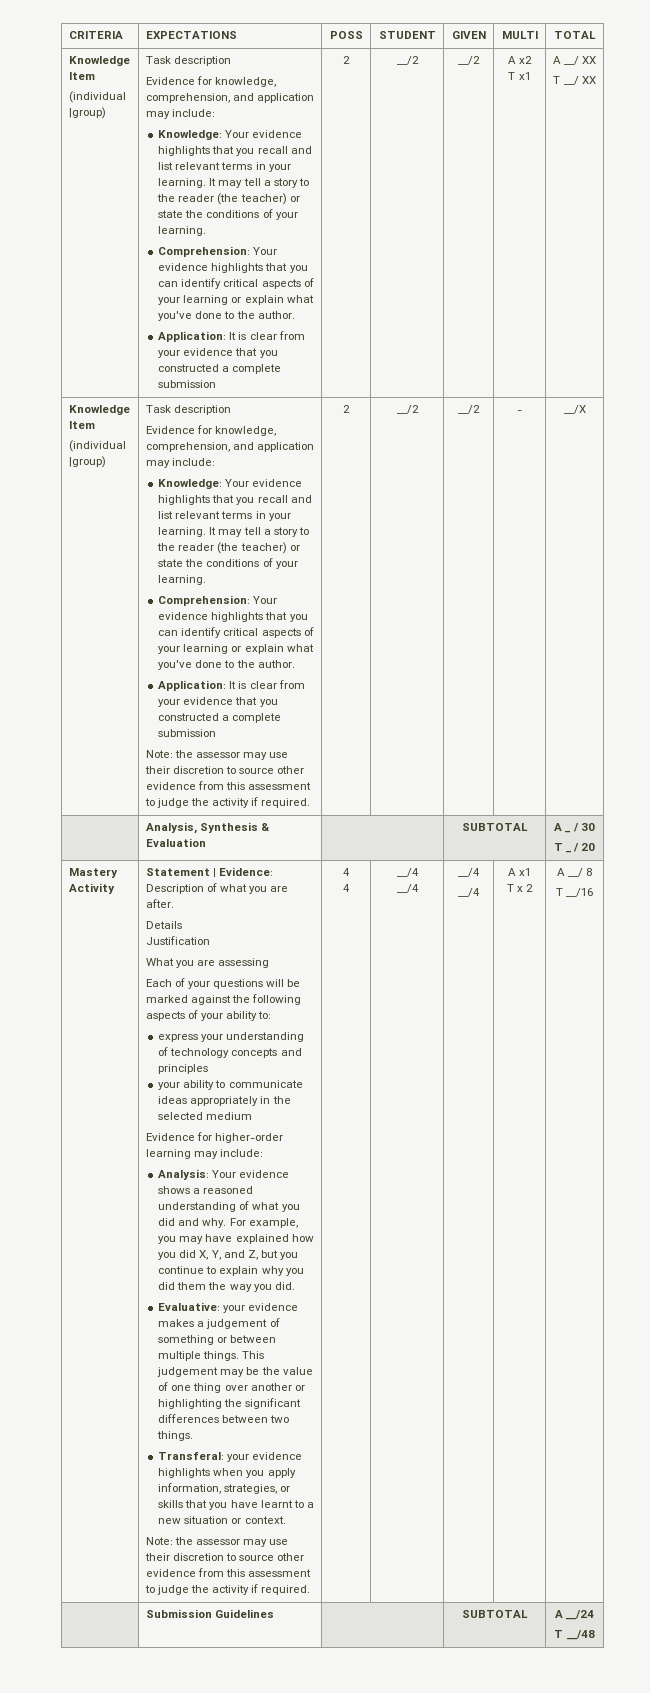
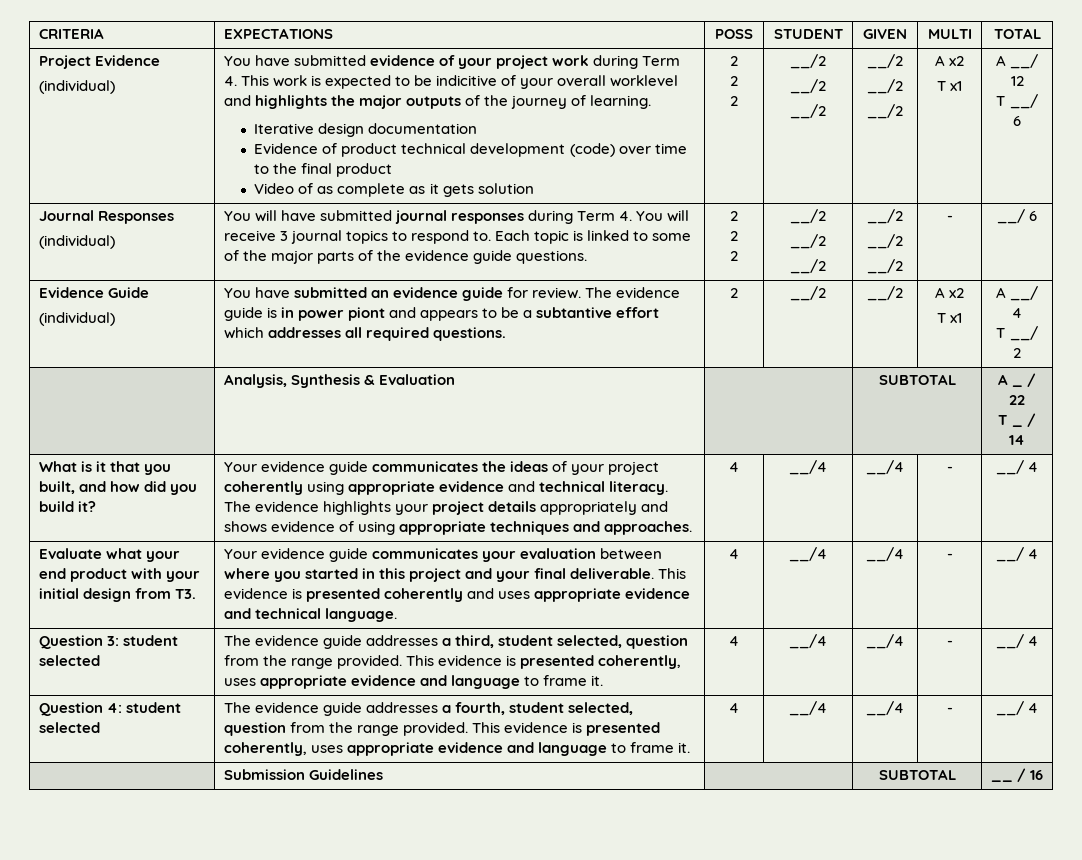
[68,56,130,66] [68,72,95,80] [68,91,126,103] [68,107,106,119] [145,56,231,66] [145,76,276,87] [145,93,314,103] [145,109,215,119] [158,130,303,140] [158,146,312,156] [158,162,291,172] [158,178,309,188] [157,193,300,205] [158,209,298,220] [158,226,207,236] [158,246,278,257] [158,263,308,273] [158,278,314,289] [158,295,314,305] [158,311,295,321] [158,331,305,342] [158,348,278,358] [158,364,282,374] [158,380,217,388] Knowledge Item // (individual |group) | Task description // Evidence for knowledge, comprehension, and application may include: // Knowledge: Your evidence highlights that you recall and list relevant terms in your learning. It may tell a story to the reader (the teacher) or state the conditions of your learning. // Comprehension: Your evidence highlights that you can identify critical aspects of your learning or explain what you've done to the author. // Application: It is clear from your evidence that you constructed a complete submission -> [38,55,160,69] [38,80,115,94] [223,55,681,69] [223,75,679,89] [223,95,652,109] [254,123,478,137] [254,143,687,157] [254,163,393,177] [254,183,534,197] [730,56,738,66] [730,76,738,86] [730,96,738,106] [790,54,826,69] [790,79,826,94] [790,104,826,119] [867,54,903,69] [867,79,903,94] [867,104,903,119] [934,55,965,66] [936,81,963,91] [995,54,1039,69] [1010,76,1024,86] [996,94,1038,109] [1013,116,1021,126] [38,210,174,224] [38,235,115,249] [223,210,690,224] [223,230,692,244] [223,250,588,264] [730,211,738,221] [730,231,738,241] [730,251,738,261] [790,209,826,224] [790,234,826,249] [790,259,826,274] [867,209,903,224] [867,234,903,249] [867,259,903,274] [946,215,953,221] [996,209,1038,224] [38,287,149,298] [38,312,115,326] [223,287,681,301] [223,307,660,321] [223,327,507,341] Project Evidence // (individual) | You have submitted evidence of your project work during Term 4. This work is expected to be indicitive of your overall worklevel and highlights the major outputs of the journey of learning. // Iterative design documentation // Evidence of product technical development (code) over time to the final product // Video of as complete as it gets solution | 2 // 2 // 2 | __/2 // __/2 // __/2 | __/2 // __/2 // __/2 | A x2 // T x1 | A __/ 12 // T __/ 6 // Journal Responses // (individual) | You will have submitted journal responses during Term 4. You will receive 3 journal topics to respond to. Each topic is linked to some of the major parts of the evidence guide questions. | 2 // 2 // 2 | __/2 // __/2 // __/2 | __/2 // __/2 // __/2 | - | __/ 6 // Evidence Guide // (individual) | You have submitted an evidence guide for review. The evidence guide is in power piont and appears to be a subtantive effort which addresses all required questions.
[582,56,597,64] [553,76,596,85] [68,405,130,415] [68,421,95,429] [68,440,126,452] [68,456,106,468] [145,405,231,415] [145,425,276,436] [145,442,314,452] [145,458,215,468] [158,479,303,489] [158,495,312,505] [158,511,291,521] [158,527,309,537] [157,542,300,554] [158,558,298,569] [158,575,207,585] [158,595,278,606] [158,612,308,622] [158,627,314,638] [158,644,314,654] [158,660,295,670] [158,680,305,691] [158,697,278,707] [158,713,282,723] [158,729,217,737] [145,750,289,760] [144,766,305,774] [145,781,311,790] [144,797,311,808] [343,405,350,413] [396,405,419,414] [458,405,480,414] [517,410,522,413] [563,405,586,414] XX // T __/ XX // Knowledge Item // (individual |group) | Task description // Evidence for knowledge, comprehension, and application may include: // Knowledge: Your evidence highlights that you recall and list relevant terms in your learning. It may tell a story to the reader (the teacher) or state the conditions of your learning. // Comprehension: Your evidence highlights that you can identify critical aspects of your learning or explain what you've done to the author. // Application: It is clear from your evidence that you constructed a complete submission // Note: the assessor may use their discretion to source other evidence from this assessment to judge the activity if required. | 2 | __/2 | __/2 | - | __/X -> [1012,308,1022,318] [996,326,1038,341] [1013,348,1021,358] 4 // T __/ 2
[580,823,595,831] 30 -> [1009,395,1025,405] 22
[581,843,596,851] [68,868,118,878] [68,883,115,894] [145,867,273,877] [145,883,289,894] [145,899,174,908] [145,921,182,929] [145,936,210,945] [145,958,269,968] [145,978,301,989] [145,994,301,1005] [145,1010,272,1021] [158,1032,305,1042] [158,1047,302,1058] [158,1064,209,1074] [158,1080,303,1090] [158,1096,291,1106] [158,1112,253,1120] [145,1132,283,1143] [145,1149,263,1159] [158,1169,290,1180] [158,1186,254,1194] [158,1201,300,1212] [158,1218,298,1228] [158,1234,314,1244] [158,1250,298,1260] [158,1266,304,1276] [158,1282,295,1292] [158,1302,299,1313] [158,1318,280,1329] [158,1335,277,1345] [158,1351,265,1361] [157,1367,313,1377] [158,1382,305,1393] [158,1398,302,1409] [158,1414,290,1423] [157,1431,194,1441] [158,1452,303,1462] [158,1468,296,1478] [158,1483,291,1494] [158,1500,314,1510] [158,1516,286,1524] [145,1537,289,1547] [144,1553,305,1561] [145,1568,311,1577] [144,1584,311,1595] [343,868,350,876] [343,884,350,892] [396,868,419,877] [396,884,419,893] [458,868,480,877] [458,888,480,897] [507,868,532,876] [506,884,534,892] [556,868,593,877] [555,888,594,897] 20 // Mastery Activity | Statement | Evidence: Description of what you are after. // Details // Justification // What you are assessing // Each of your questions will be marked against the following aspects of your ability to: // express your understanding of technology concepts and principles // your ability to communicate ideas appropriately in the selected medium // Evidence for higher-order learning may include: // Analysis: Your evidence shows a reasoned understanding of what you did and why. For example, you may have explained how you did X, Y, and Z, but you continue to explain why you did them the way you did. // Evaluative: your evidence makes a judgement of something or between multiple things. This judgement may be the value of one thing over another or highlighting the significant differences between two things. // Transferal: your evidence highlights when you apply information, strategies, or skills that you have learnt to a new situation or context. // Note: the assessor may use their discretion to source other evidence from this assessment to judge the activity if required. | 4 // 4 | __/4 // __/4 | __/4 // __/4 | A x1 // T x 2 | A __/ 8 // T __/16 -> [1009,435,1025,445] [38,461,172,475] [38,481,198,495] [38,501,96,512] [223,461,660,475] [223,481,669,495] [223,501,669,515] [223,521,693,535] [729,462,739,472] [789,460,827,475] [866,460,904,475] [946,466,953,472] [995,460,1039,475] [38,548,180,562] [38,568,200,582] [38,588,196,602] [223,548,663,562] [223,568,687,582] [223,588,691,602] [223,608,397,622] [729,549,739,559] [789,547,827,562] [866,547,904,562] [946,553,953,559] [995,547,1039,562] [38,635,178,649] [38,655,100,666] [223,635,689,649] [223,655,682,669] [223,675,604,689] [729,636,739,646] [789,634,827,649] [866,634,904,649] [946,640,953,646] [995,634,1039,649] [38,702,181,716] [38,722,100,733] [223,702,634,716] [223,722,661,736] [223,742,691,756] [729,703,739,713] [789,701,827,716] [866,701,904,716] [946,707,953,713] [995,701,1039,716] 14 // What is it that you built, and how did you build it? | Your evidence guide communicates the ideas of your project coherently using appropriate evidence and technical literacy. The evidence highlights your project details appropriately and shows evidence of using appropriate techniques and approaches. | 4 | __/4 | __/4 | - | __/ 4 // Evaluate what your end product with your initial design from T3. | Your evidence guide communicates your evaluation between where you started in this project and your final deliverable. This evidence is presented coherently and uses appropriate evidence and technical language. | 4 | __/4 | __/4 | - | __/ 4 // Question 3: student selected | The evidence guide addresses a third, student selected, question from the range provided. This evidence is presented coherently, uses appropriate evidence and language to frame it. | 4 | __/4 | __/4 | - | __/ 4 // Question 4: student selected | The evidence guide addresses a fourth, student selected, question from the range provided. This evidence is presented coherently, uses appropriate evidence and language to frame it. | 4 | __/4 | __/4 | - | __/ 4
[554,1610,595,1620] [554,1630,595,1640] A __/24 // T __/48 -> [990,768,1044,782] __ / 16

